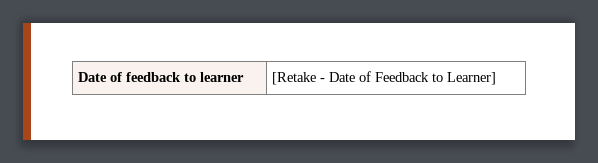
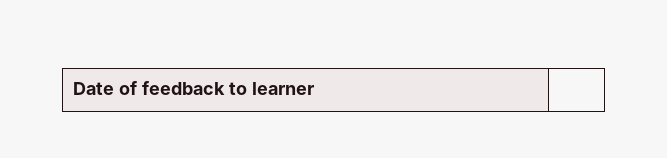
[272,71,497,85] [Retake - Date of Feedback to Learner] -> (314, 88) none

